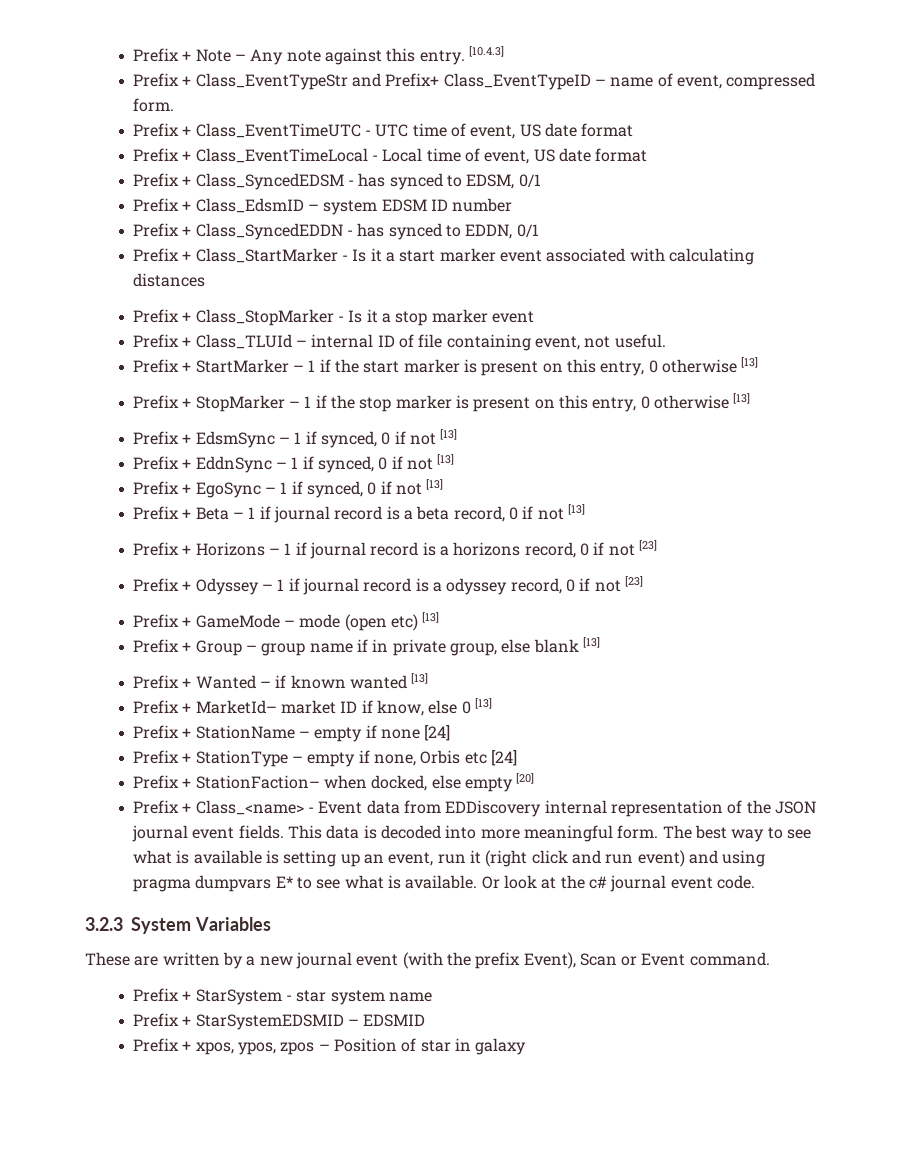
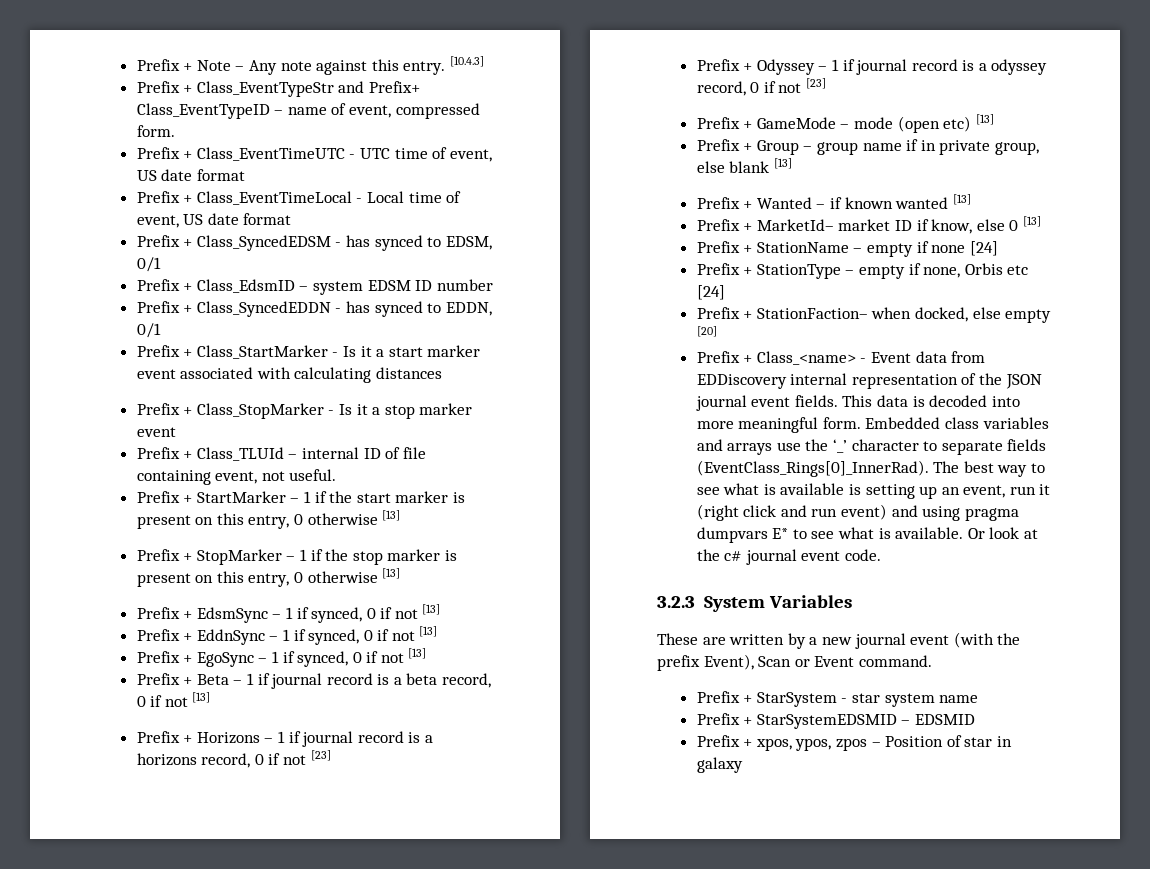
(659, 832) none -> [865,417,1049,429] [696,439,1047,455] [696,460,929,477] Embedded class variables and arrays use the ‘_’ character to separate fields (EventClass_Rings[0]_InnerRad).

